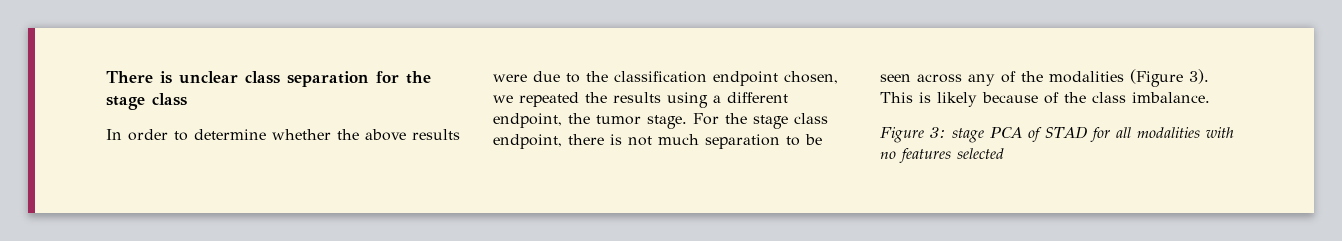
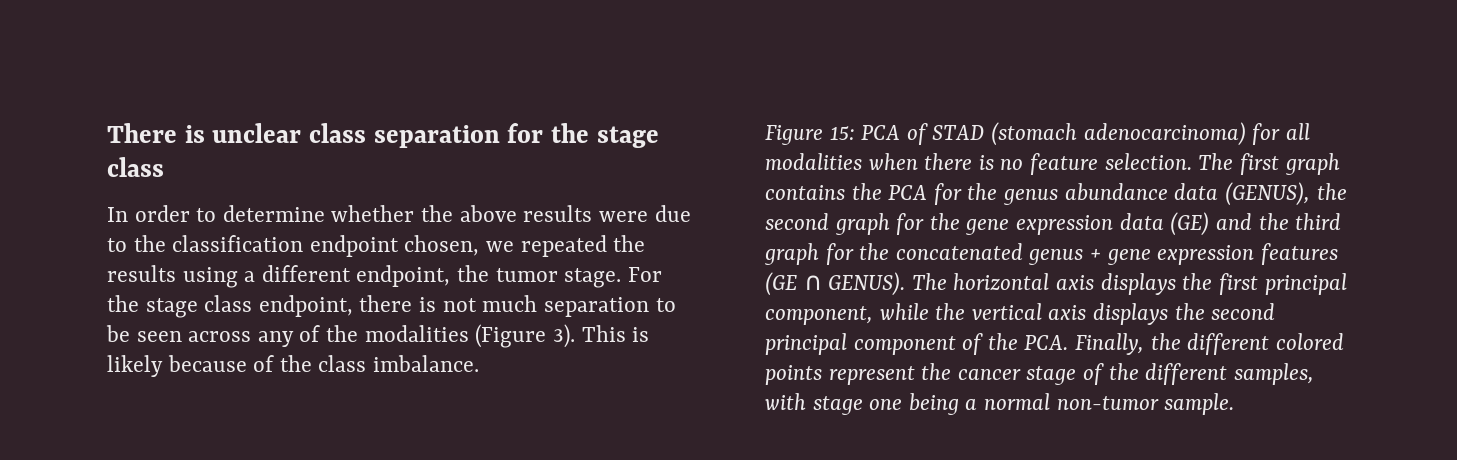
[930,127,984,143] 3: stage -> [829,126,855,140] 15:
(1087, 132) none -> [991,122,1246,146] (stomach adenocarcinoma)
[1205,127,1234,138] [880,148,1004,163] with no features selected -> [868,153,1340,175] [765,182,1347,206] [765,212,1342,236] [764,243,1338,265] [765,272,1347,296] [765,303,1276,325] [765,333,1344,355] [765,363,1314,385] [765,393,1235,415] when there is no feature selection. The first graph contains the PCA for the genus abundance data (GENUS), the second graph for the gene expression data (GE) and the third graph for the concatenated genus + gene expression features (GE ∩ GENUS). The horizontal axis displays the first principal component, while the vertical axis displays the second principal component of the PCA. Finally, the different colored points represent the cancer stage of the different samples, with stage one being a normal non-tumor sample.

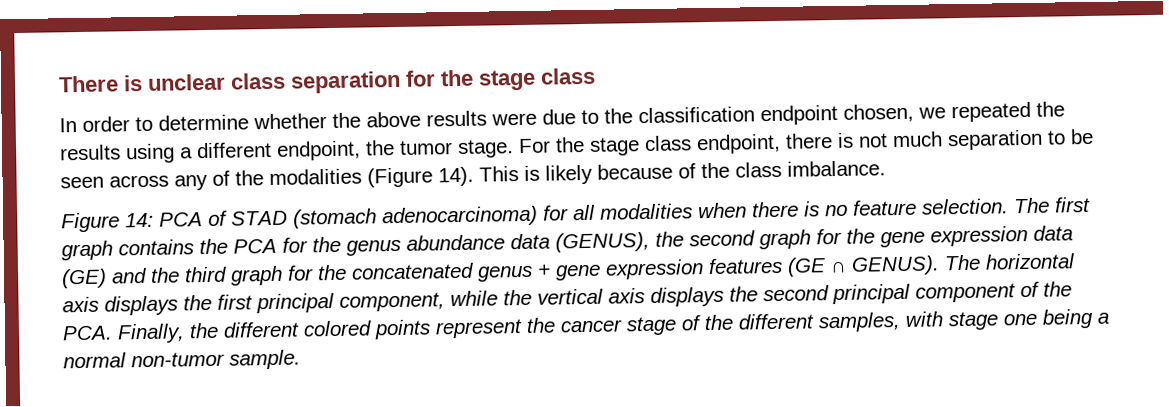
[552,324,575,348] 3). -> [438,166,474,187] 14).
[829,126,855,140] 15: -> [125,212,154,228] 14:

